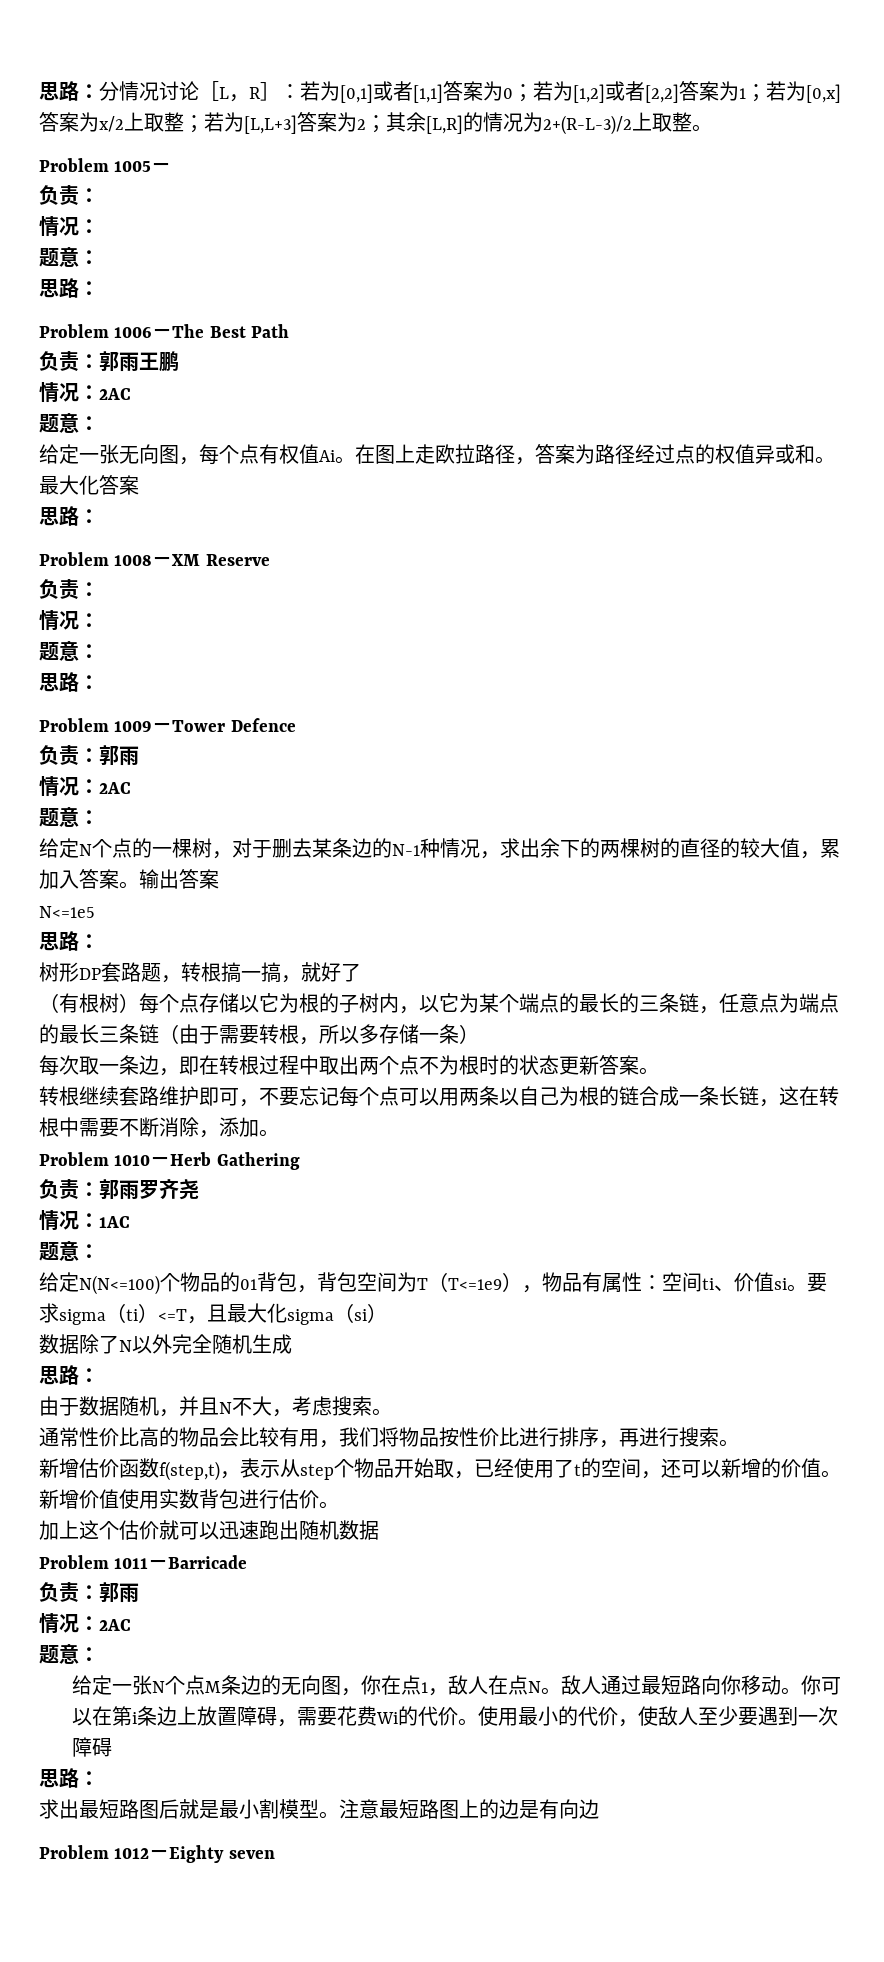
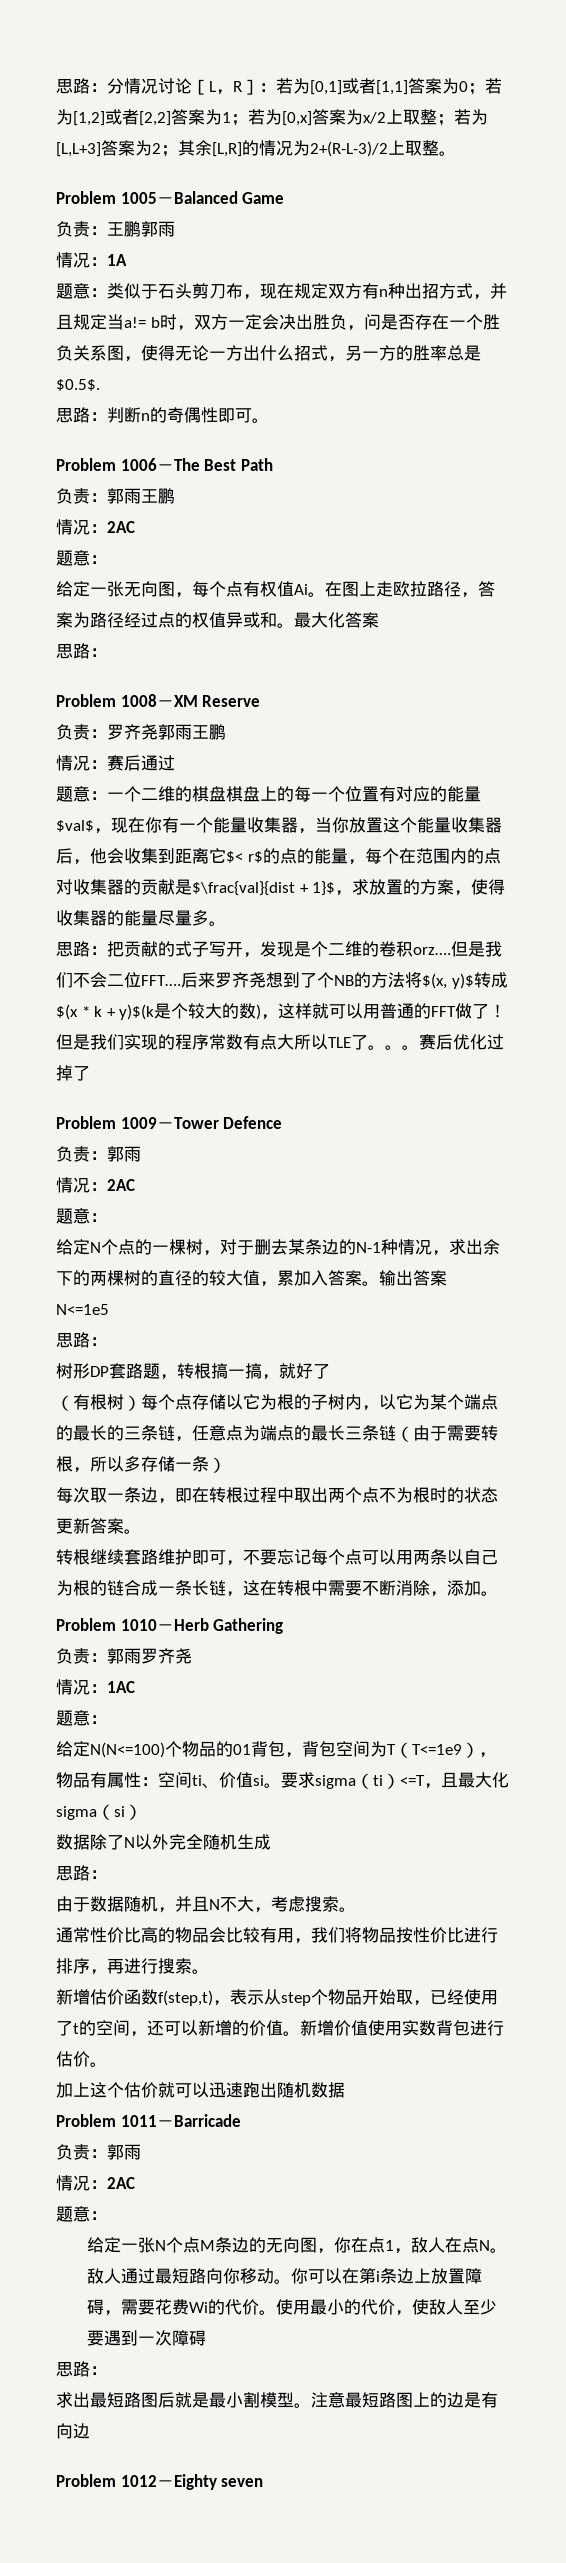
[39,185,99,206] [39,216,99,237] [39,247,99,267] [39,278,99,298] // 负责： // 情况： // 题意： // 思路： -> [173,191,285,204] [56,221,175,237] [56,252,127,268] [56,283,507,300] [56,314,500,331] [56,345,481,362] [56,379,100,391] [56,407,269,423] Balanced Game // 负责：王鹏郭雨 // 情况：1A // 题意：类似于石头剪刀布，现在规定双方有n种出招方式，并且规定当a!= b时，双方一定会决出胜负，问是否存在一个胜负关系图，使得无论一方出什么招式，另一方的胜率总是$0.5$. // 思路：判断n的奇偶性即可。
[39,610,99,631] [39,641,99,661] [39,672,99,692] // 情况： // 题意： // 思路： -> [107,724,226,740] [56,755,175,771] [56,786,481,802] [56,817,502,834] [56,848,501,865] [56,879,506,896] [56,910,226,926] [56,941,502,958] [56,972,508,989] [56,1003,507,1020] [56,1034,504,1050] [56,1065,90,1081] 罗齐尧郭雨王鹏 // 情况：赛后通过 // 题意：一个二维的棋盘棋盘上的每一个位置有对应的能量$val$，现在你有一个能量收集器，当你放置这个能量收集器后，他会收集到距离它$< r$的点的能量，每个在范围内的点对收集器的贡献是$\frac{val}{dist + 1}$，求放置的方案，使得收集器的能量尽量多。 // 思路：把贡献的式子写开，发现是个二维的卷积orz….但是我们不会二位FFT….后来罗齐尧想到了个NB的方法将$(x, y)$转成$(x * k + y)$(k是个较大的数)，这样就可以用普通的FFT做了！但是我们实现的程序常数有点大所以TLE了。。。赛后优化过掉了

